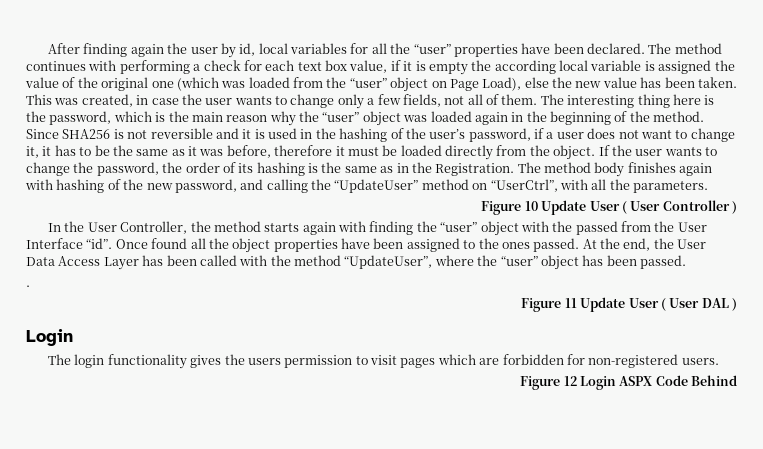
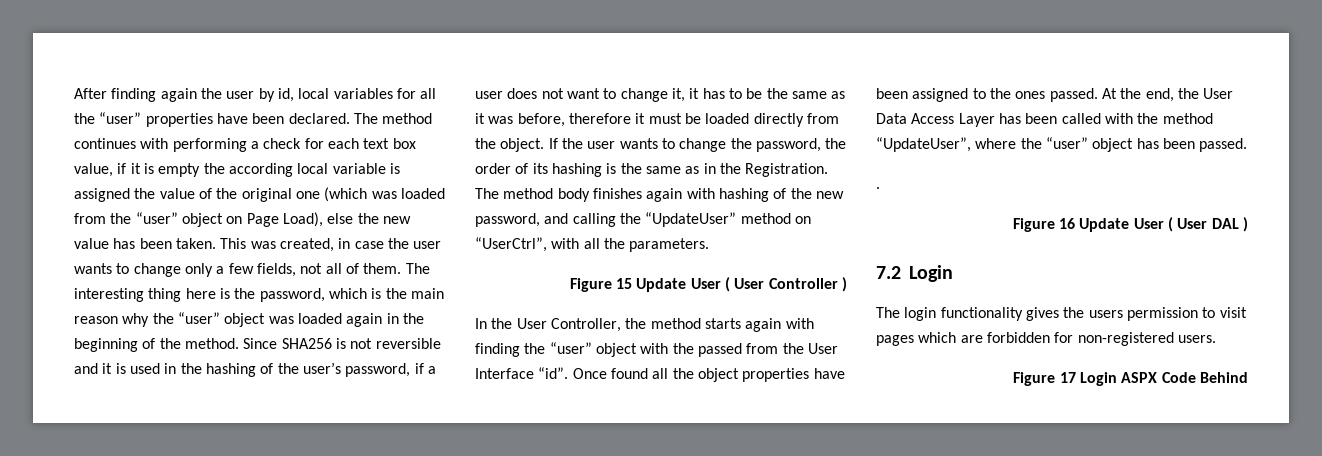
[524,201,538,211] 10 -> [616,278,633,289] 15
[564,298,577,308] 11 -> [1059,218,1076,229] 16
(737, 304) none -> [876,266,901,279] 7.2
[563,376,577,386] 12 -> [1059,372,1076,383] 17

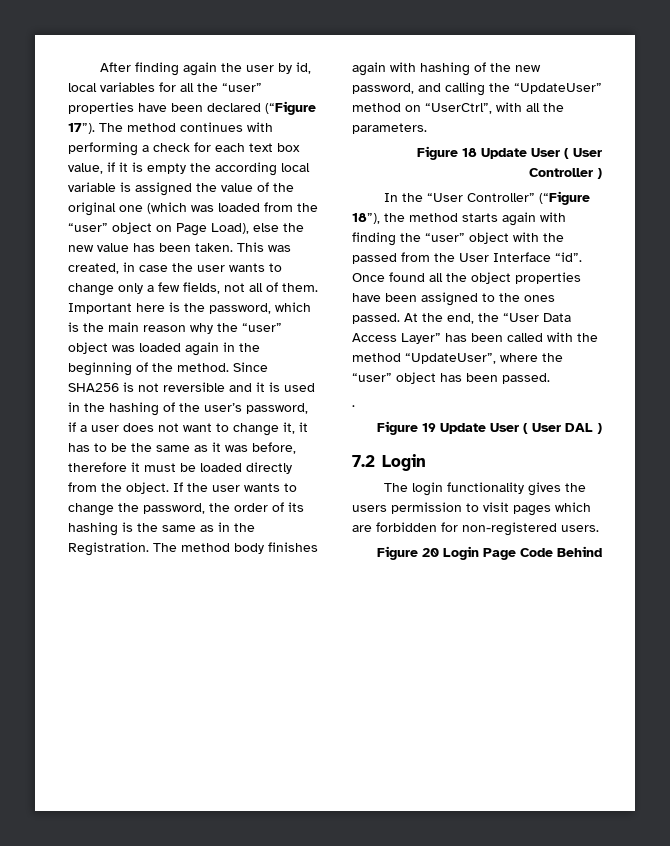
[288,113,350,124] declared. -> [207,101,316,115] [68,123,95,134] declared (“Figure 17”).
[405,263,430,274] [74,288,182,302] The interesting thing -> [68,303,132,314] Important
[616,278,633,289] 15 -> [462,148,477,157] 18
[516,318,621,332] User Controller, -> [426,191,590,205] [352,213,380,224] “User Controller” (“Figure 18”),
[1203,88,1234,99] User -> [503,313,539,322] “User
[958,113,995,127] Layer -> [401,333,441,344] Layer”
[1059,218,1076,229] 16 -> [422,423,436,432] 19
[1059,372,1158,386] 17 Login ASPX -> [422,546,516,560] 20 Login Page

